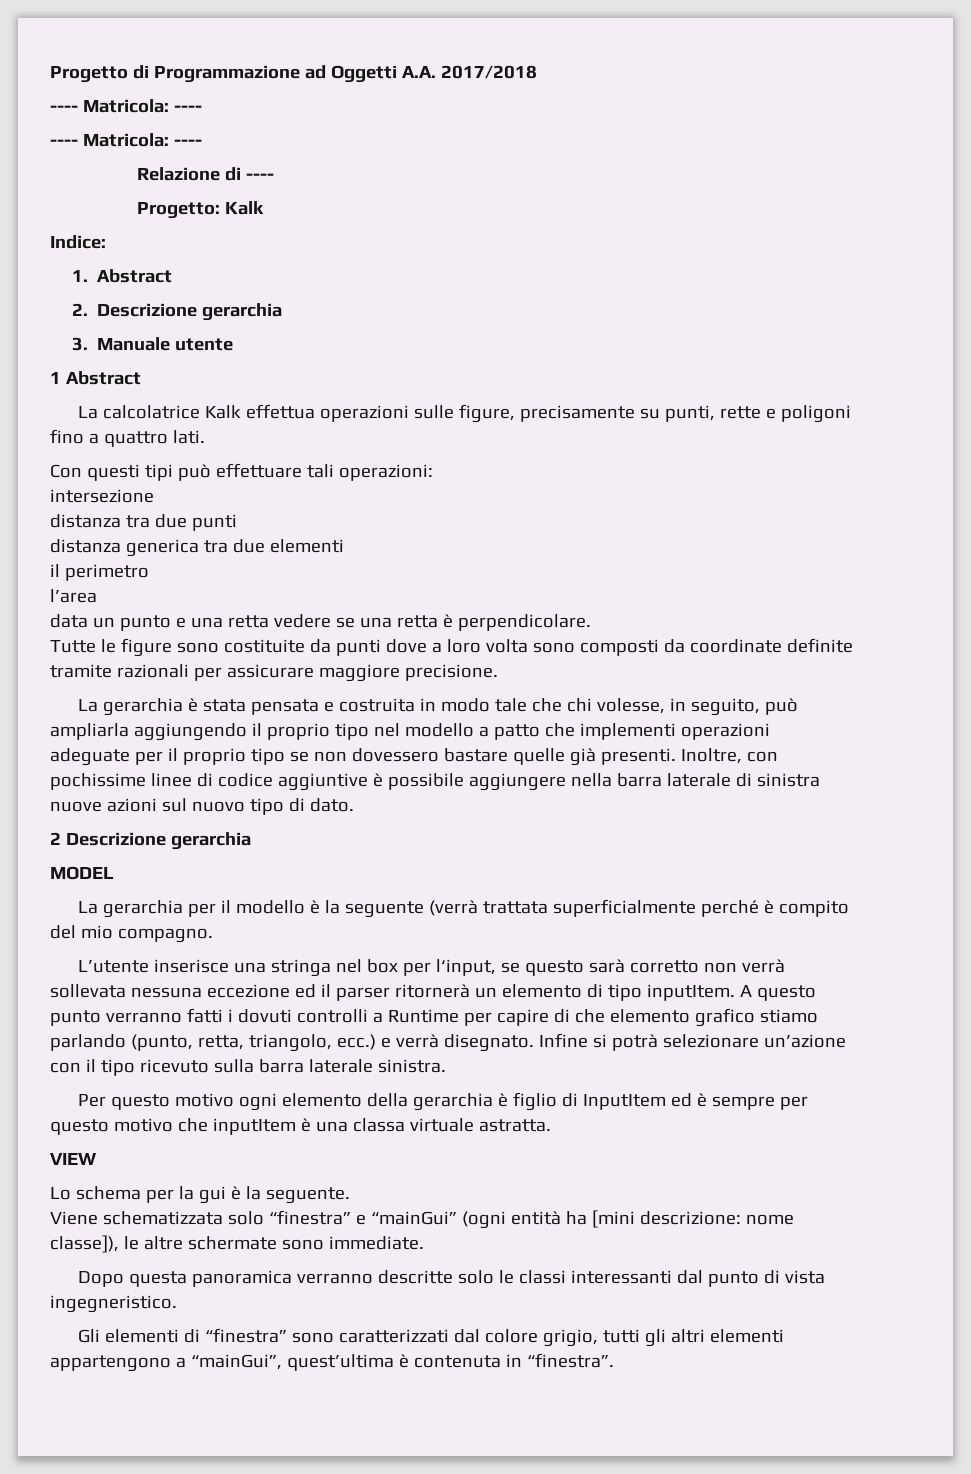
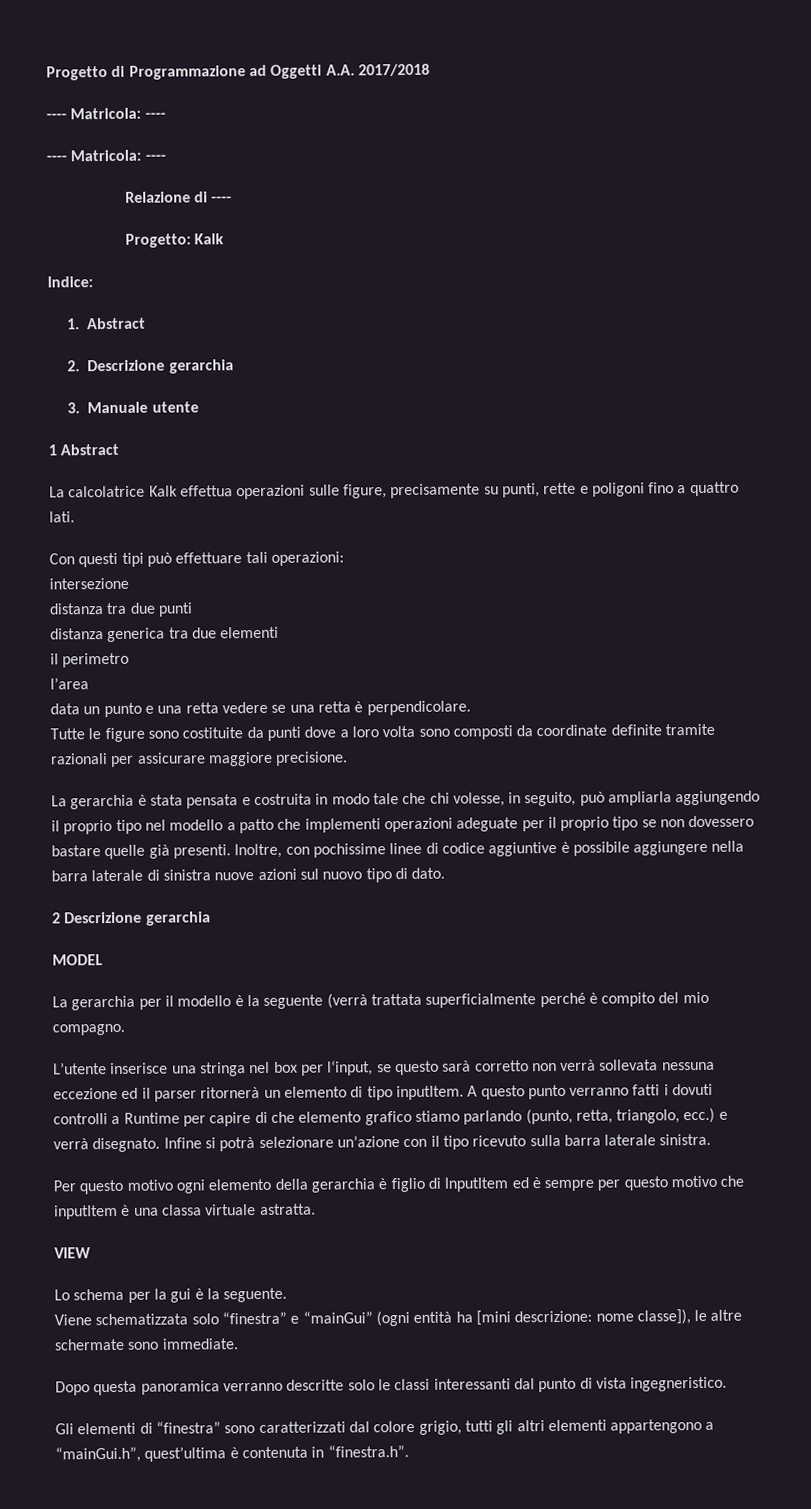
[190,1354,282,1370] “mainGui”, -> [55,1446,141,1463] “mainGui.h”,
[526,1353,614,1368] “finestra”. -> [327,1444,409,1458] “finestra.h”.

